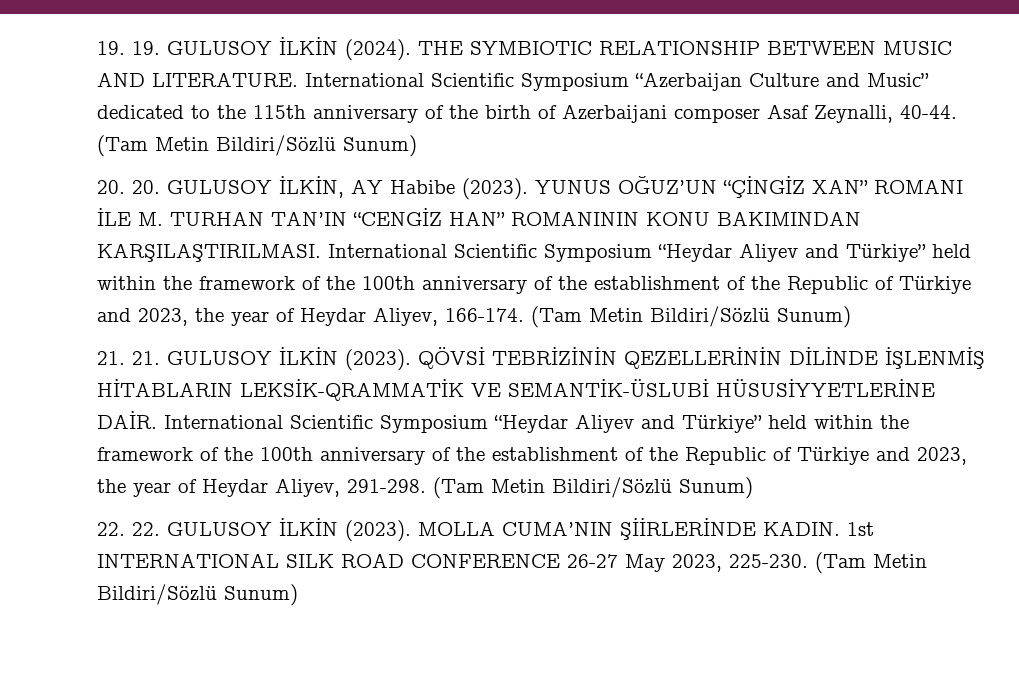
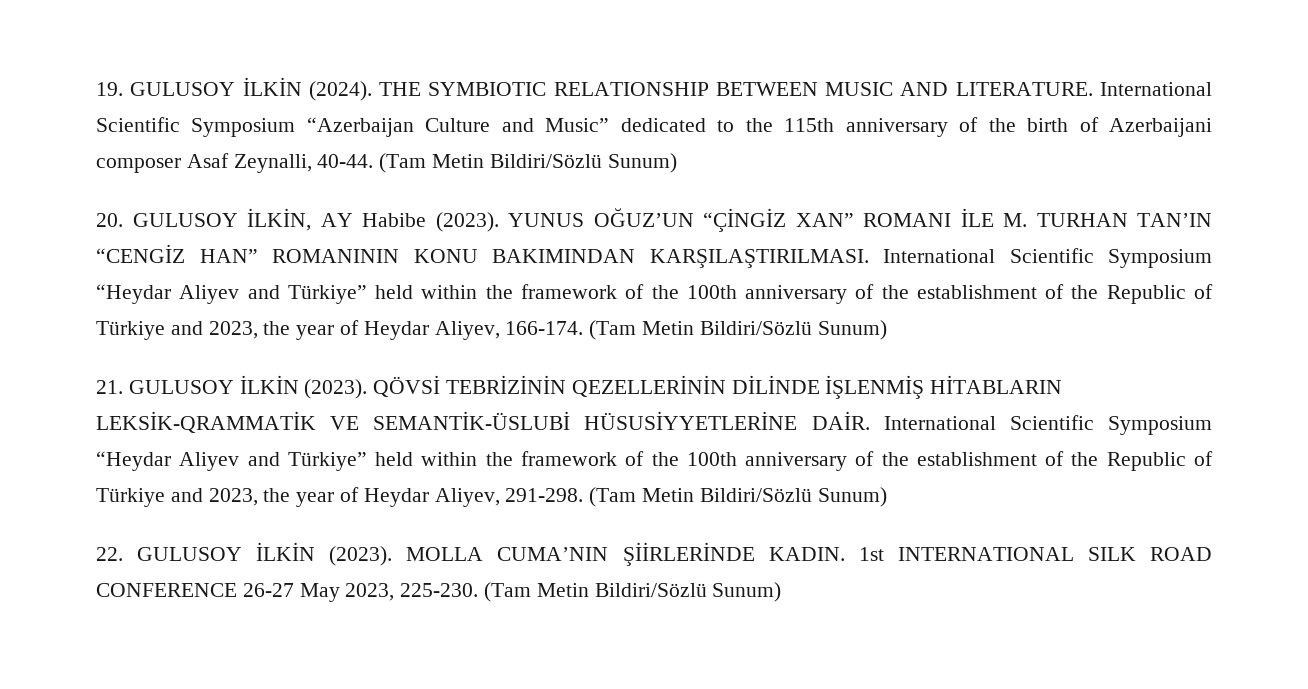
[97,41,160,55] 19. 19. -> [96,82,123,96] 19.
[132,180,160,194] 20. -> (123, 220) none
[132,351,160,365] 21. -> (123, 387) none
[132,522,160,536] 22. -> (123, 554) none

